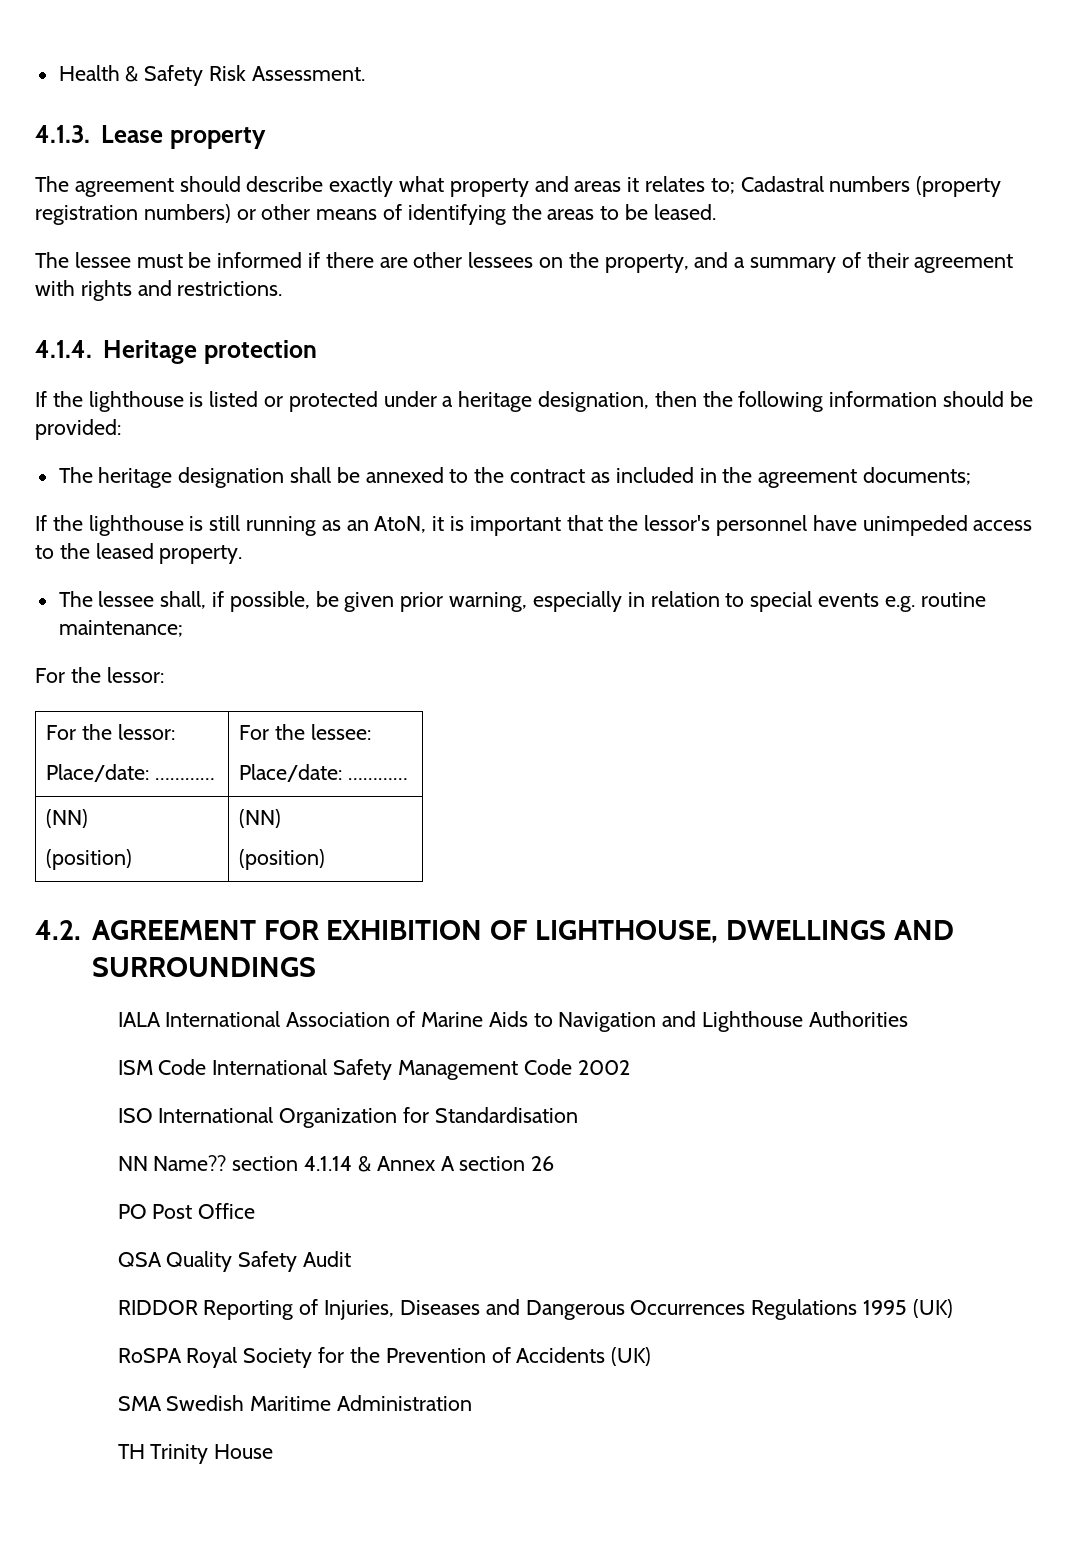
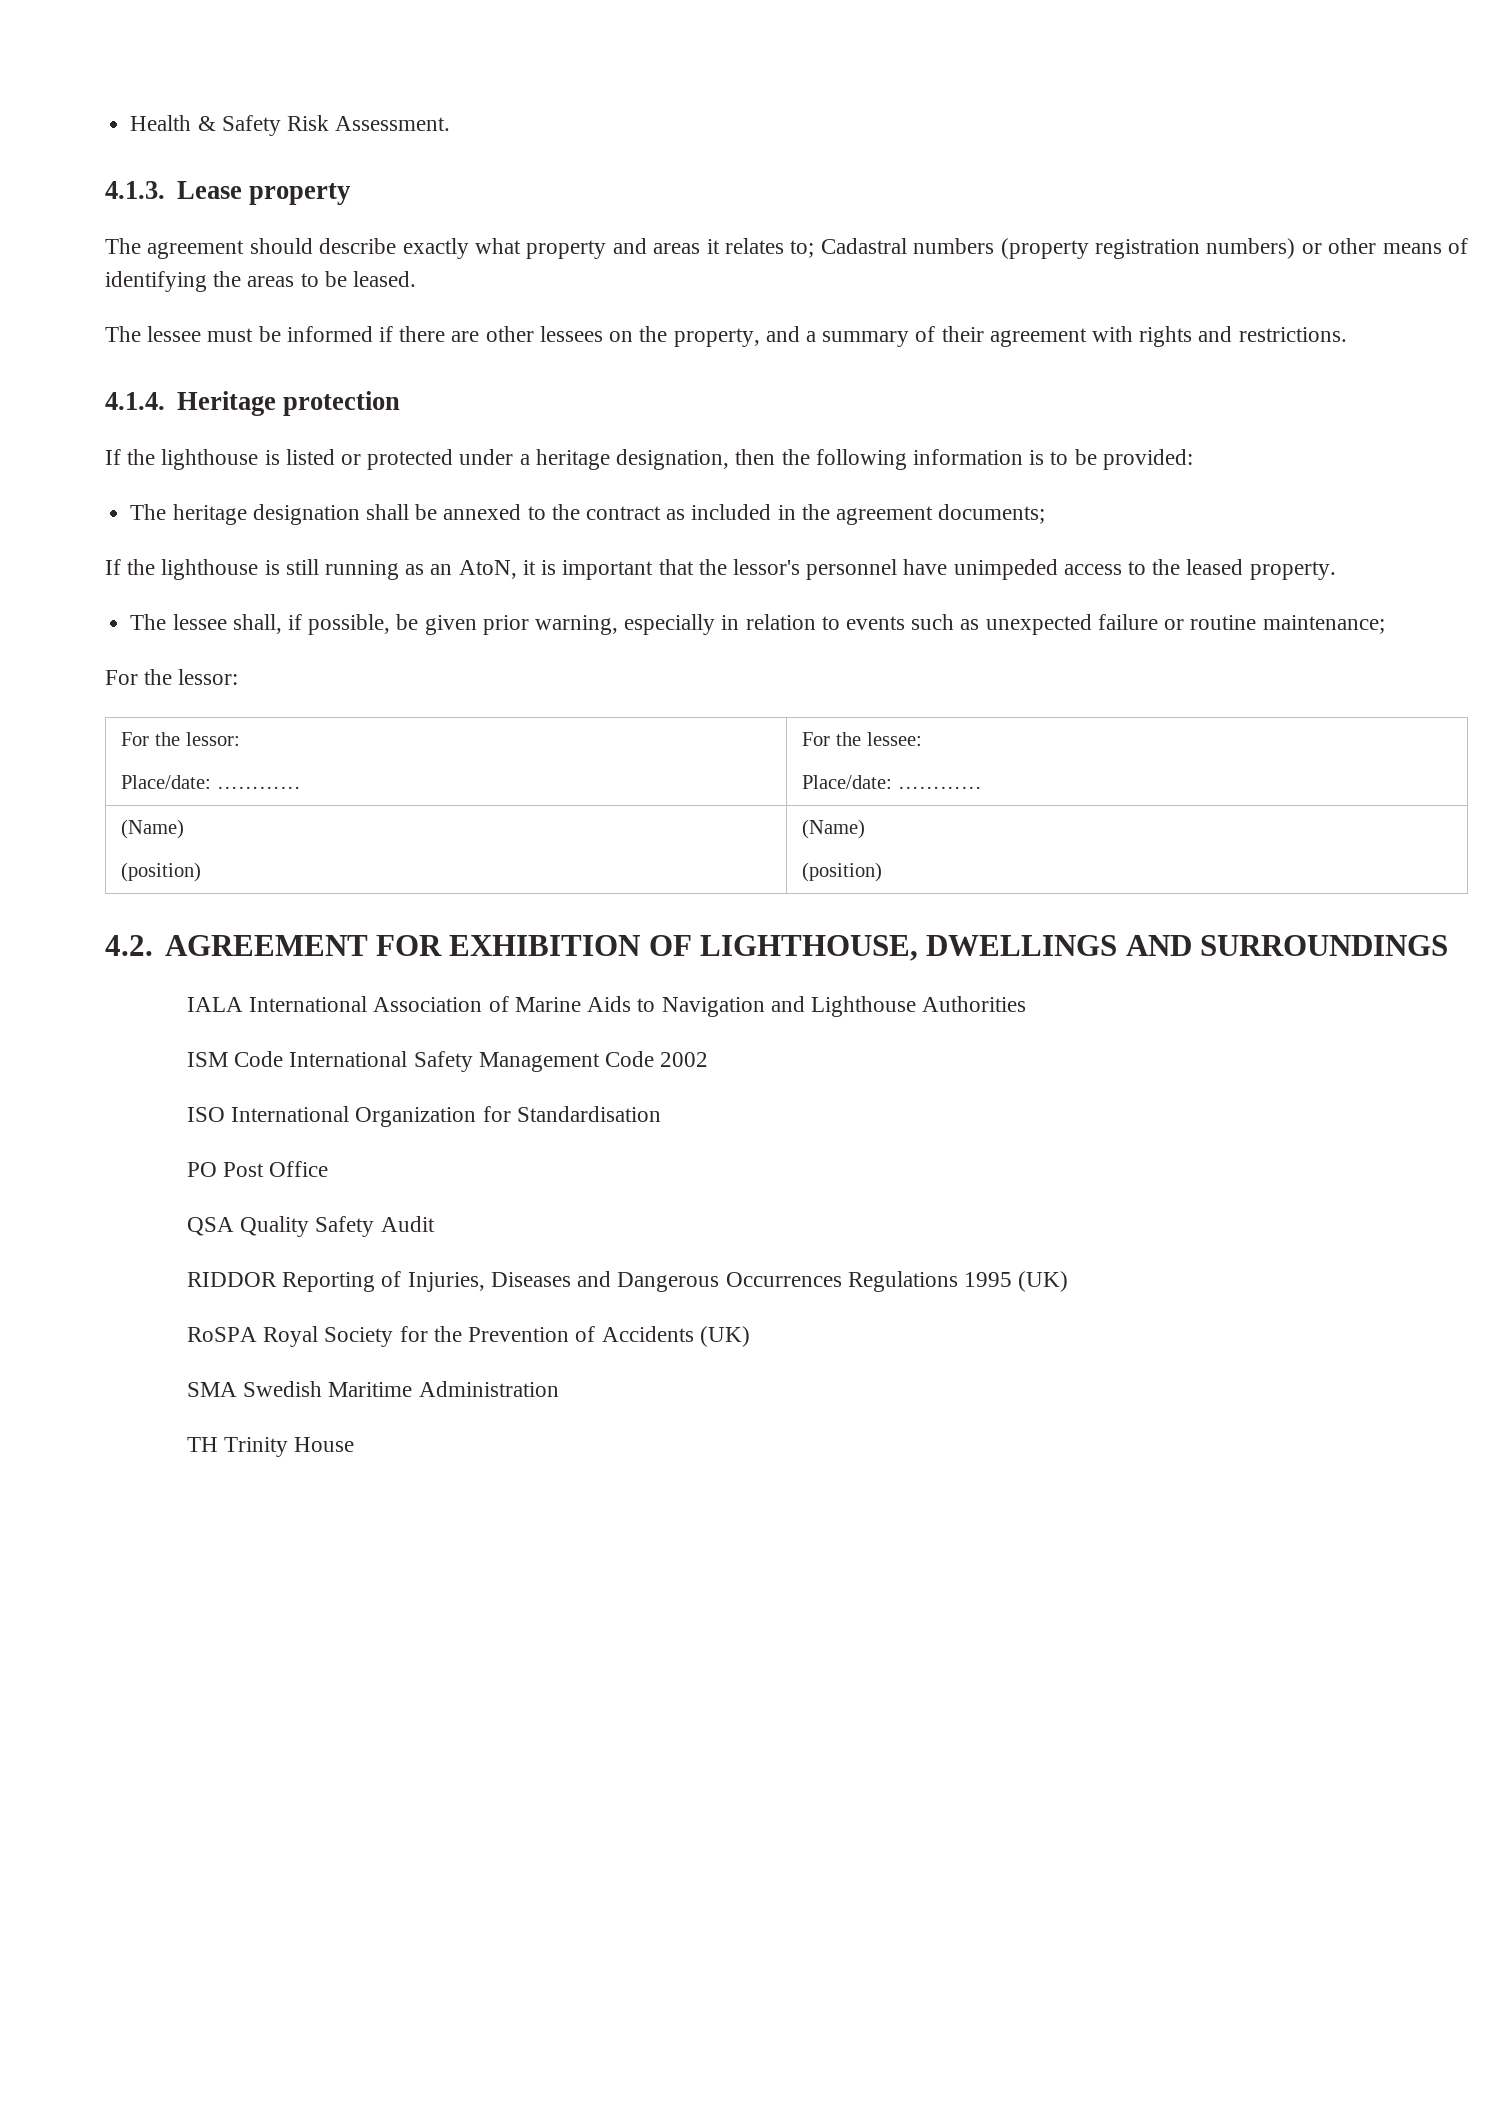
[943,391,1005,407] should -> [1029,450,1069,465] is to
[750,591,915,612] special events e.g. -> [846,614,1185,635] events such as unexpected failure or
[46,809,89,828] (NN) -> [121,819,185,839] (Name)
[239,809,282,828] (NN) -> [802,819,866,839] (Name)
[117,1155,555,1172] // NN Name?? section 4.1.14 & Annex A section 26 -> (661, 1114) none

